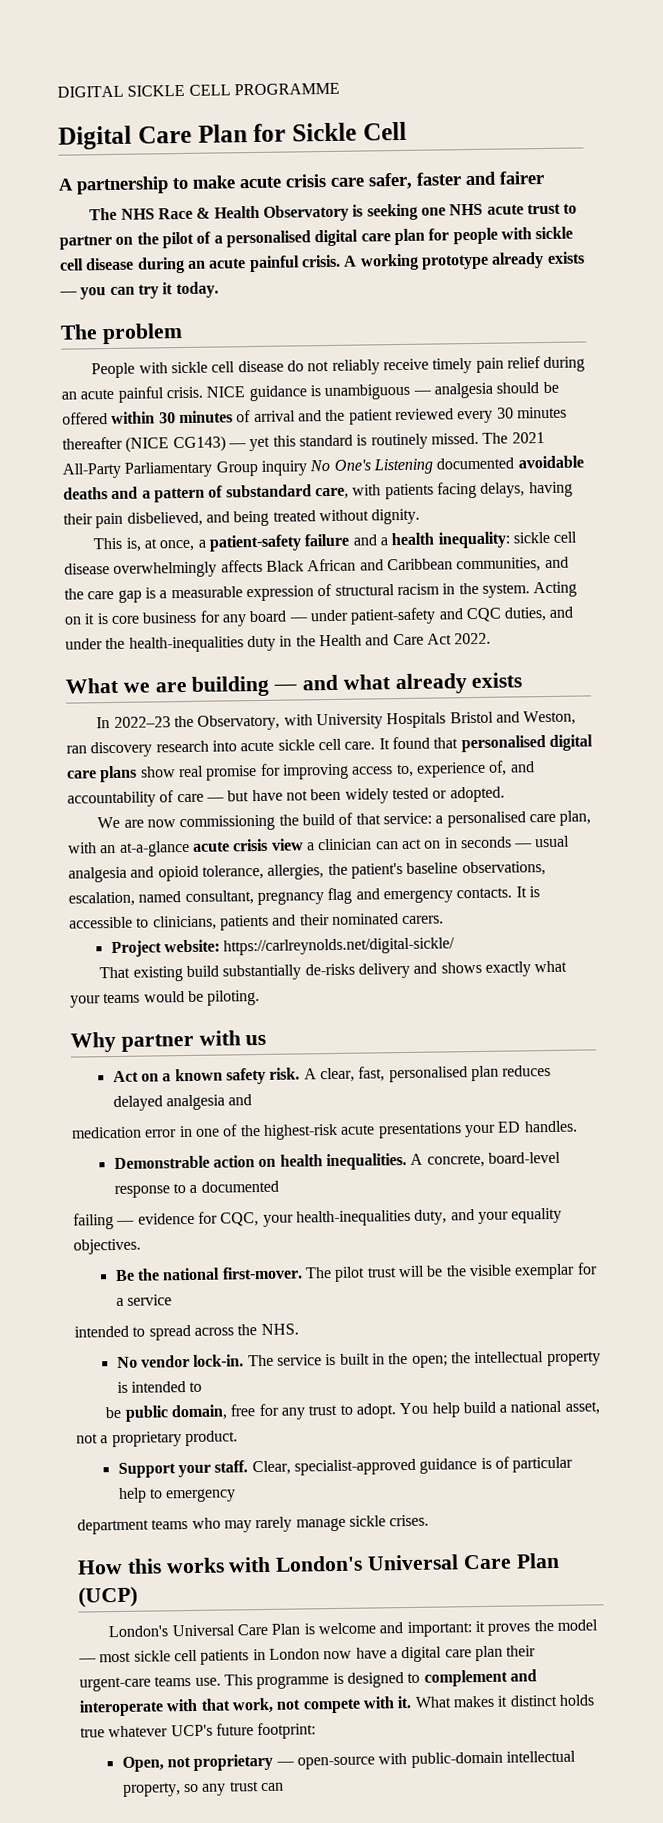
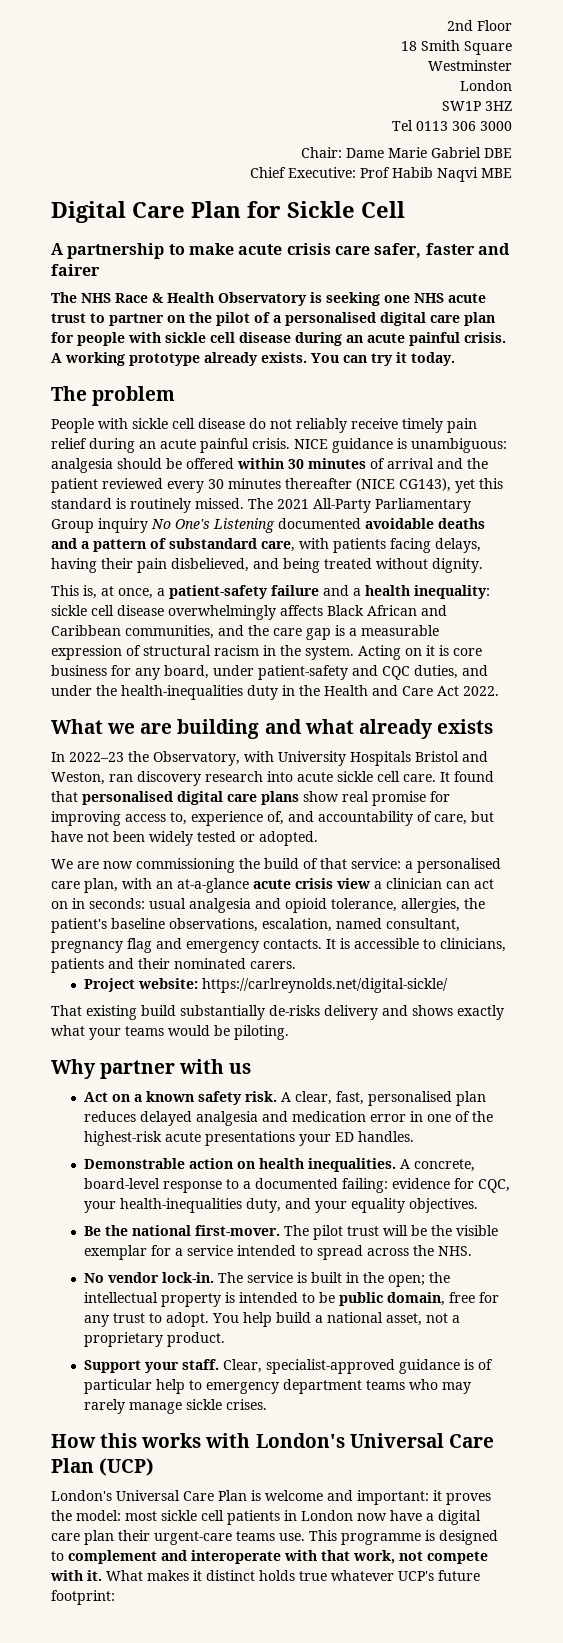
[57,82,340,98] DIGITAL SICKLE CELL PROGRAMME -> [447,20,512,31] [401,40,512,55] [428,60,512,71] [460,80,512,91] [442,101,512,111] [392,120,512,131] [301,147,512,158] [250,167,512,182] 2nd Floor // 18 Smith Square // Westminster // London // SW1P 3HZ // Tel 0113 306 3000 // Chair: Dame Marie Gabriel DBE // Chief Executive: Prof Habib Naqvi MBE
[546,251,585,264] [59,287,107,300] exists — you -> [261,352,339,363] exists. You
[324,383,432,401] unambiguous — -> [411,438,507,453] unambiguous:
[172,435,247,453] CG143) — -> [399,478,451,492] CG143),
[249,610,308,623] board — -> [164,665,209,679] board,
[273,684,298,691] — -> (260, 729) none
[176,793,225,803] care — -> [434,814,467,825] care,
[459,836,534,849] seconds — -> [89,898,145,909] seconds:
(253, 1100) // -> (288, 1116) none
[73,1213,136,1230] // failing — -> [341,1178,388,1193] failing:
(173, 1300) // -> (233, 1250) none
(203, 1387) // -> (315, 1298) none
(237, 1495) // -> (279, 1388) none
[556,1619,598,1631] [78,1658,97,1663] model — -> [76,1510,121,1521] model:
[121,1750,576,1772] [121,1781,285,1797] // Open, not proprietary — open-source with public-domain intellectual property, so any trust can -> (115, 1597) none

